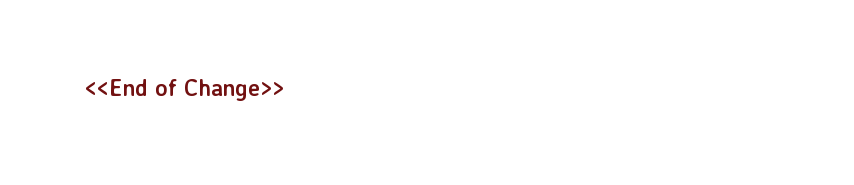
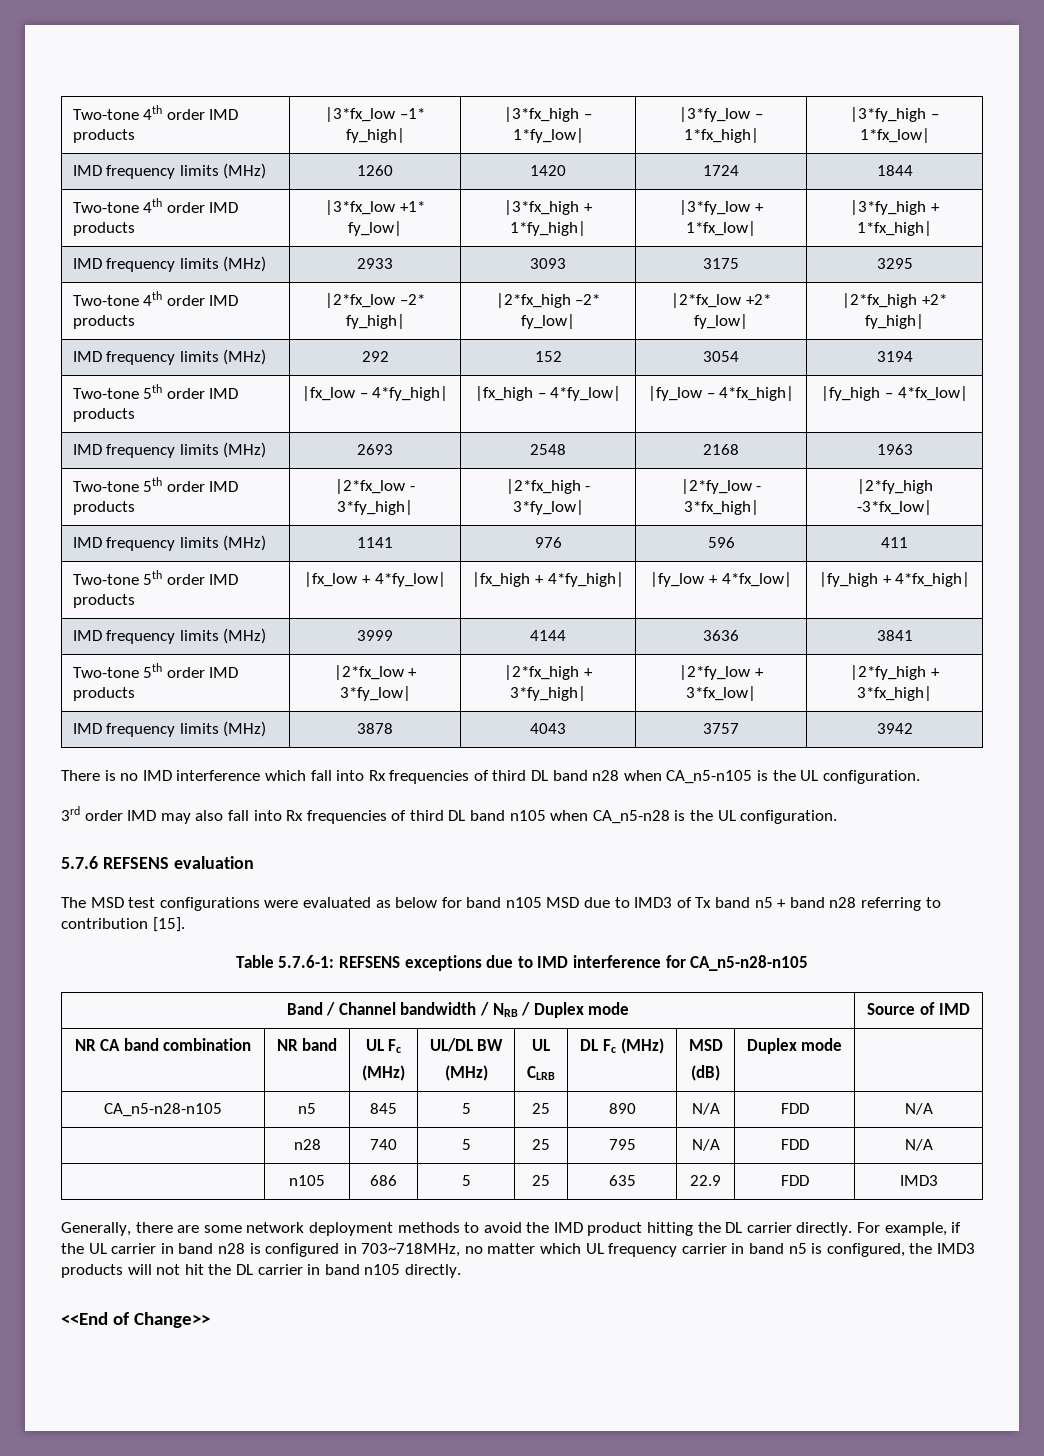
(85, 87) none -> [72,105,239,120] [72,129,135,143] [325,107,425,122] [345,128,405,143] [504,107,592,122] [512,128,584,143] [679,107,763,122] [683,128,759,143] [850,107,939,122] [859,128,930,143] [72,163,267,179] [357,165,393,176] [530,165,566,176] [703,165,739,176] [876,165,913,176] [72,198,239,213] [72,222,135,236] [325,200,425,215] [348,221,402,236] [504,200,593,215] [510,221,586,236] [679,200,764,215] [686,221,756,236] [850,200,940,215] [857,221,932,236] [72,256,267,272] [357,258,393,269] [530,258,566,269] [703,258,739,269] [876,258,913,269] [72,291,239,306] [72,315,135,329] [325,293,425,308] [345,314,405,329] [495,293,601,308] [521,314,575,329] [671,293,771,308] [694,314,748,329] [842,293,947,308] [865,314,924,329] [72,349,267,365] [361,351,389,362] [534,351,562,362] [703,351,739,362] [876,351,913,362] [72,384,239,399] [72,408,135,422] [301,386,449,401] [474,386,622,401] [647,386,795,401] [821,386,968,401] [72,442,267,458] [357,444,393,455] [530,444,566,455] [703,444,739,455] [876,444,913,455] [72,477,239,492] [72,501,135,515] [335,479,415,494] [337,500,413,515] [505,479,591,494] [512,500,584,515] [680,479,762,494] [683,500,759,515] [856,479,933,494] [857,500,932,515] [72,535,267,551] [357,537,393,548] [534,537,562,548] [707,537,735,548] [881,537,908,548] [72,570,239,585] [72,594,135,608] [304,572,446,587] [472,572,624,587] [650,572,792,587] [818,572,971,587] [72,628,267,644] [357,630,393,641] [530,630,566,641] [703,630,739,641] [876,630,913,641] [72,663,239,678] [72,687,135,701] [333,665,418,680] [339,686,411,701] [504,665,593,680] [510,686,586,701] [679,665,764,680] [686,686,756,701] [850,665,940,680] [857,686,932,701] [72,721,267,737] [357,723,393,734] [530,723,566,734] [703,723,739,734] [876,723,913,734] [61,770,920,784] [61,806,838,824] [61,856,254,869] [61,897,941,911] [61,917,185,932] [235,955,809,971] [286,1002,630,1018] [867,1002,970,1015] [74,1038,252,1051] [276,1038,338,1051] [365,1039,402,1053] [362,1065,405,1081] [429,1038,504,1052] [444,1065,488,1081] [532,1039,550,1051] [527,1066,555,1080] [580,1038,664,1054] [688,1039,723,1051] [691,1065,720,1081] [746,1038,843,1054] [104,1103,222,1117] [298,1103,316,1114] [370,1103,397,1114] [461,1103,471,1114] [532,1103,550,1114] [608,1103,636,1114] [691,1103,720,1115] [780,1103,809,1114] [904,1103,933,1115] [293,1139,321,1150] [370,1139,397,1150] [461,1139,471,1150] [532,1139,550,1150] [608,1139,636,1150] [691,1139,720,1151] [780,1139,809,1150] [904,1139,933,1151] [289,1175,325,1186] [370,1175,397,1186] [461,1175,471,1186] [532,1175,550,1186] [608,1175,636,1186] [690,1175,721,1186] [780,1175,809,1186] [899,1175,938,1186] [61,1222,962,1236] [61,1243,975,1257] [61,1264,461,1278] Two-tone 4th order IMD products | |3*fx_low –1* fy_high| | |3*fx_high – 1*fy_low| | |3*fy_low – 1*fx_high| | |3*fy_high – 1*fx_low| // IMD frequency limits (MHz) | 1260 | 1420 | 1724 | 1844 // Two-tone 4th order IMD products | |3*fx_low +1* fy_low| | |3*fx_high + 1*fy_high| | |3*fy_low + 1*fx_low| | |3*fy_high + 1*fx_high| // IMD frequency limits (MHz) | 2933 | 3093 | 3175 | 3295 // Two-tone 4th order IMD products | |2*fx_low –2* fy_high| | |2*fx_high –2* fy_low| | |2*fx_low +2* fy_low| | |2*fx_high +2* fy_high| // IMD frequency limits (MHz) | 292 | 152 | 3054 | 3194 // Two-tone 5th order IMD products | |fx_low – 4*fy_high| | |fx_high – 4*fy_low| | |fy_low – 4*fx_high| | |fy_high – 4*fx_low| // IMD frequency limits (MHz) | 2693 | 2548 | 2168 | 1963 // Two-tone 5th order IMD products | |2*fx_low - 3*fy_high| | |2*fx_high - 3*fy_low| | |2*fy_low - 3*fx_high| | |2*fy_high -3*fx_low| // IMD frequency limits (MHz) | 1141 | 976 | 596 | 411 // Two-tone 5th order IMD products | |fx_low + 4*fy_low| | |fx_high + 4*fy_high| | |fy_low + 4*fx_low| | |fy_high + 4*fx_high| // IMD frequency limits (MHz) | 3999 | 4144 | 3636 | 3841 // Two-tone 5th order IMD products | |2*fx_low + 3*fy_low| | |2*fx_high + 3*fy_high| | |2*fy_low + 3*fx_low| | |2*fy_high + 3*fx_high| // IMD frequency limits (MHz) | 3878 | 4043 | 3757 | 3942 // There is no IMD interference which fall into Rx frequencies of third DL band n28 when CA_n5-n105 is the UL configuration. // 3rd order IMD may also fall into Rx frequencies of third DL band n105 when CA_n5-n28 is the UL configuration. // 5.7.6 REFSENS evaluation // The MSD test configurations were evaluated as below for band n105 MSD due to IMD3 of Tx band n5 + band n28 referring to contribution [15]. // Table 5.7.6-1: REFSENS exceptions due to IMD interference for CA_n5-n28-n105 // Band / Channel bandwidth / NRB / Duplex mode | Source of IMD // NR CA band combination | NR band | UL Fc // (MHz) | UL/DL BW // (MHz) | UL // CLRB | DL Fc (MHz) | MSD // (dB) | Duplex mode | // CA_n5-n28-n105 | n5 | 845 | 5 | 25 | 890 | N/A | FDD | N/A // | n28 | 740 | 5 | 25 | 795 | N/A | FDD | N/A // | n105 | 686 | 5 | 25 | 635 | 22.9 | FDD | IMD3 // Generally, there are some network deployment methods to avoid the IMD product hitting the DL carrier directly. For example, if the UL carrier in band n28 is configured in 703~718MHz, no matter which UL frequency carrier in band n5 is configured, the IMD3 products will not hit the DL carrier in band n105 directly. //

